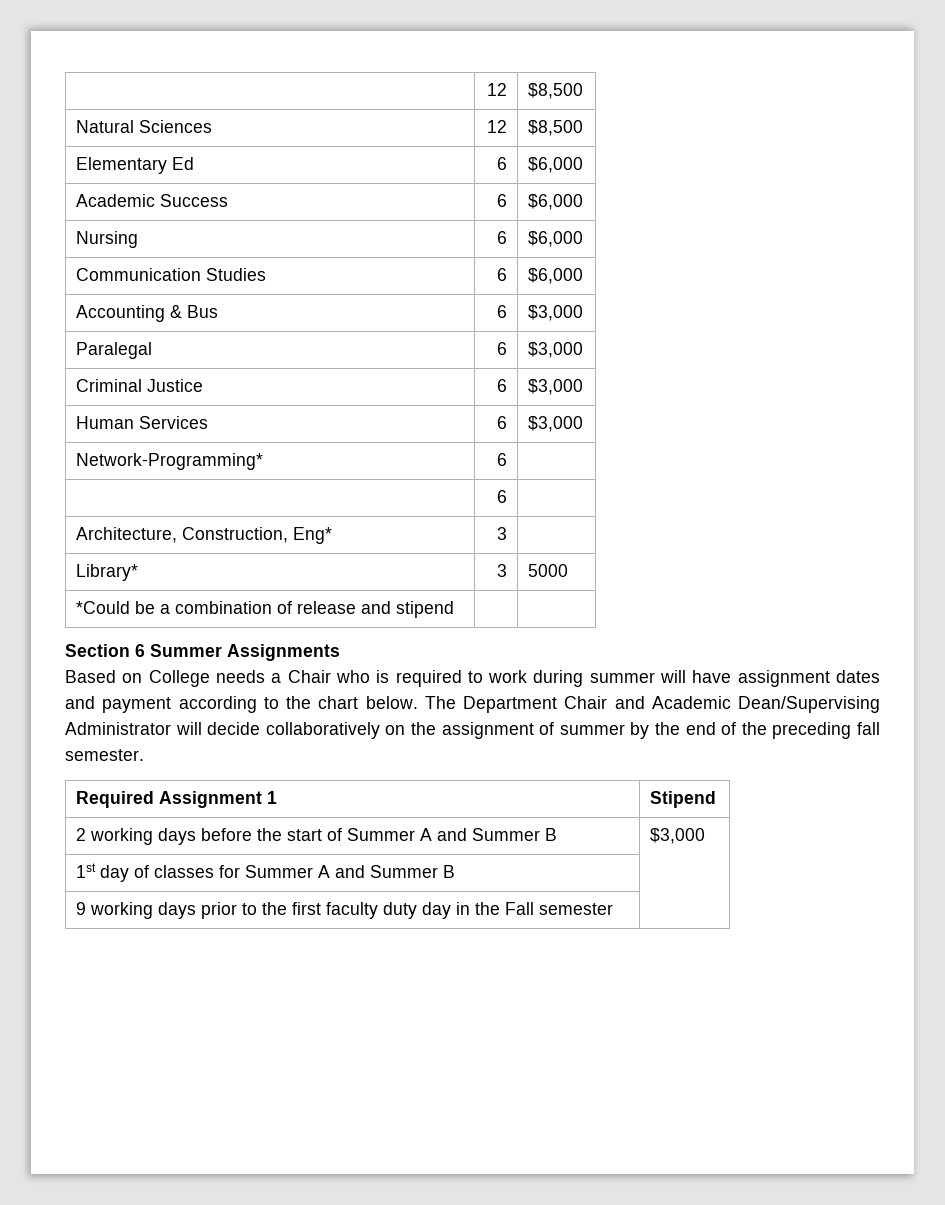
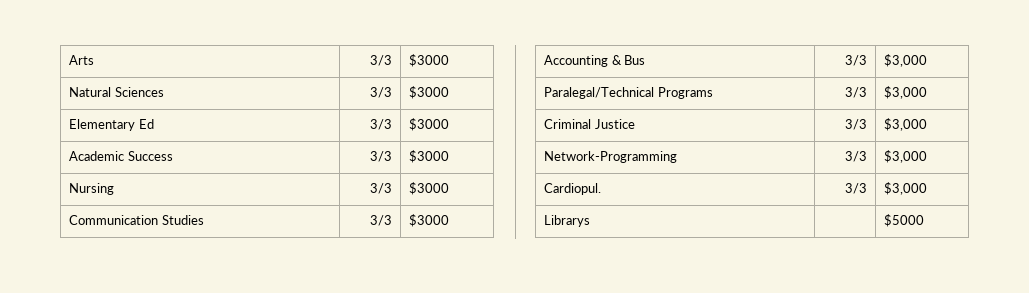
[486,83,507,96] [528,83,584,99] | 12 | $8,500 -> [69,55,95,65] [369,55,392,66] [409,54,450,67] Arts | 3/3 | $3000
[486,120,507,133] [528,120,584,136] 12 | $8,500 -> [369,87,392,98] [409,86,450,99] 3/3 | $3000
[496,157,507,170] [528,157,584,173] 6 | $6,000 -> [369,119,392,130] [409,118,450,131] 3/3 | $3000
[496,194,507,207] [528,194,584,210] 6 | $6,000 -> [369,151,392,162] [409,150,450,163] 3/3 | $3000
[496,231,507,244] [528,231,584,247] 6 | $6,000 -> [369,183,392,194] [409,182,450,195] 3/3 | $3000
[496,268,507,281] [528,268,584,284] 6 | $6,000 -> [369,215,392,226] [409,214,450,227] 3/3 | $3000
[496,305,507,318] [528,305,584,321] [76,342,153,359] [496,342,507,355] 6 | $3,000 // Paralegal | 6 -> [844,55,867,66] [884,54,928,67] [544,87,713,99] [844,87,867,98] 3/3 | $3,000 // Paralegal/Technical Programs | 3/3
[496,379,507,392] [528,379,584,395] [76,416,209,429] [496,416,507,429] [528,416,584,432] [76,453,264,470] [496,453,507,466] [496,490,507,503] [76,527,333,544] [496,527,507,540] [76,564,139,581] [496,564,507,577] [528,564,569,577] [76,601,455,618] [65,644,340,661] [65,670,880,687] [65,696,880,713] [65,722,881,739] [65,749,144,761] [76,791,278,808] [650,791,717,808] [76,828,558,845] [650,828,706,844] [76,863,456,882] [76,902,614,919] 6 | $3,000 // Human Services | 6 | $3,000 // Network-Programming* | 6 | // | 6 | // Architecture, Construction, Eng* | 3 | // Library* | 3 | 5000 // *Could be a combination of release and stipend | | // Section 6 Summer Assignments // Based on College needs a Chair who is required to work during summer will have assignment dates and payment according to the chart below. The Department Chair and Academic Dean/Supervising Administrator will decide collaboratively on the assignment of summer by the end of the preceding fall semester. // Required Assignment 1 | Stipend // 2 working days before the start of Summer A and Summer B | $3,000 // 1st day of classes for Summer A and Summer B | // 9 working days prior to the first faculty duty day in the Fall semester | -> [844,119,867,130] [884,118,928,131] [544,151,678,163] [844,151,867,162] [884,150,928,163] [544,183,602,195] [844,183,867,194] [884,182,928,195] [544,215,591,227] [884,214,925,227] 3/3 | $3,000 // Network-Programming | 3/3 | $3,000 // Cardiopul. | 3/3 | $3,000 // Librarys | | $5000

